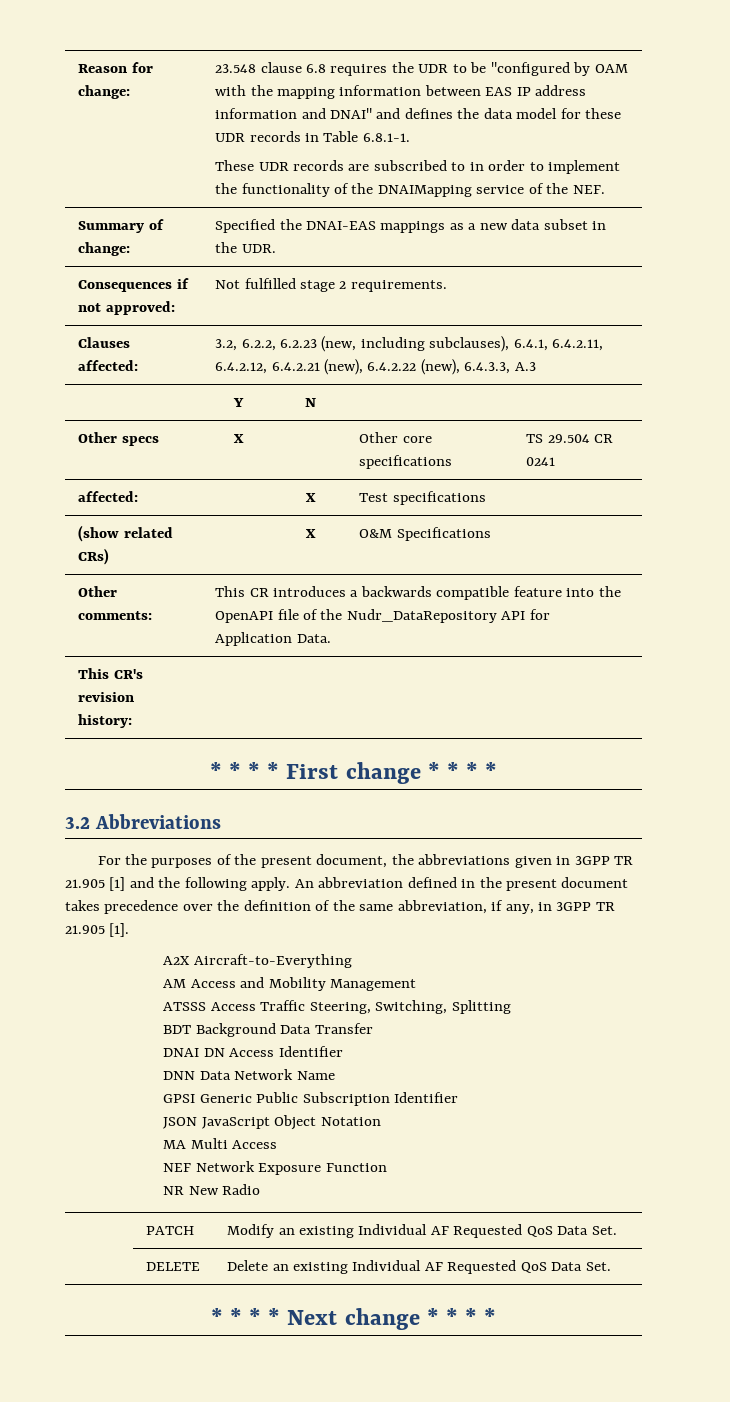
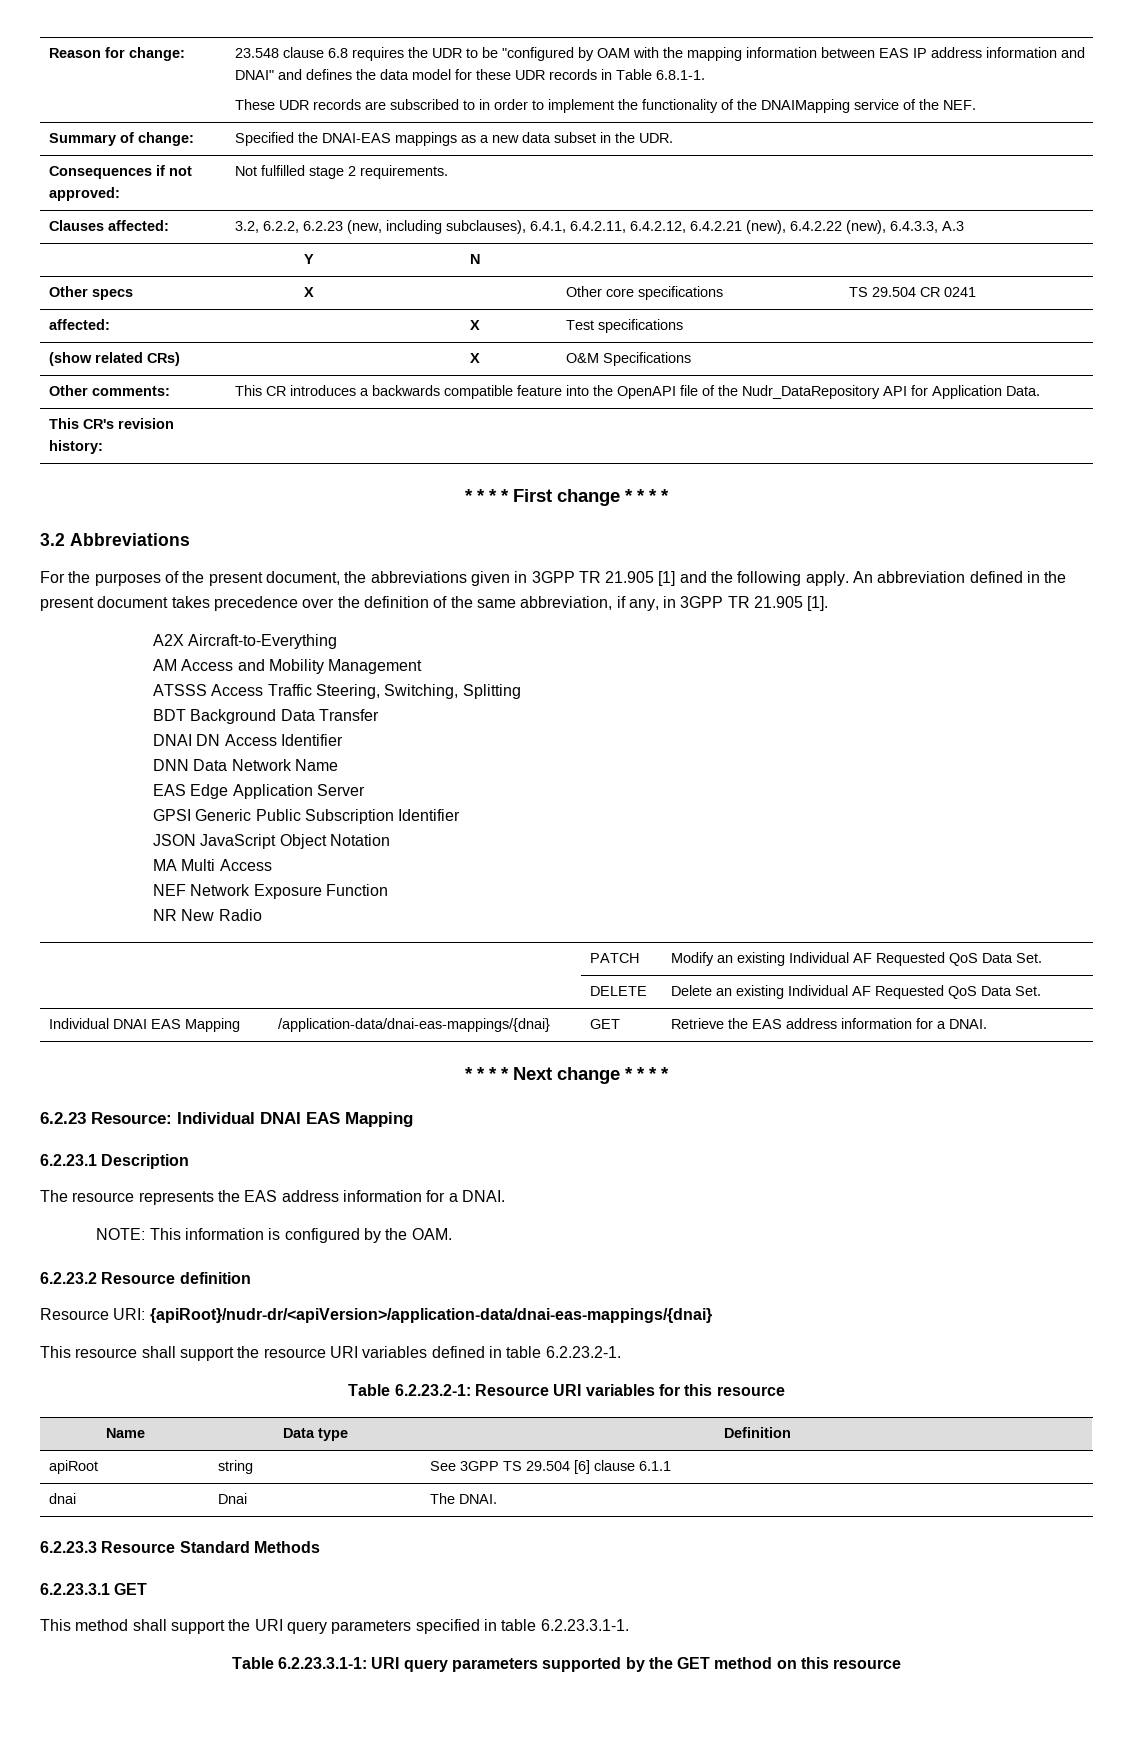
(335, 1075) none -> [152,784,365,799] // EAS Edge Application Server
(611, 1266) none -> [48,1018,240,1032] [277,1018,550,1032] [589,1019,620,1029] [670,1018,987,1029] // Individual DNAI EAS Mapping | /application-data/dnai-eas-mappings/{dnai} | GET | Retrieve the EAS address information for a DNAI.
(496, 1316) none -> [40,1112,413,1127] [40,1154,190,1169] [40,1190,505,1205] [96,1228,452,1243] [40,1272,251,1284] [40,1308,712,1323] [40,1346,621,1361] [348,1384,785,1396] [105,1428,145,1438] [283,1428,348,1441] [723,1427,791,1438] [48,1460,98,1474] [217,1460,253,1474] [429,1460,671,1474] [48,1493,76,1504] [217,1493,247,1504] [429,1493,497,1504] [40,1541,320,1553] [40,1583,148,1595] [40,1619,629,1634] [231,1657,902,1672] // 6.2.23 Resource: Individual DNAI EAS Mapping // 6.2.23.1 Description // The resource represents the EAS address information for a DNAI. // NOTE: This information is configured by the OAM. // 6.2.23.2 Resource definition // Resource URI: {apiRoot}/nudr-dr/<apiVersion>/application-data/dnai-eas-mappings/{dnai} // This resource shall support the resource URI variables defined in table 6.2.23.2-1. // Table 6.2.23.2-1: Resource URI variables for this resource // Name | Data type | Definition // apiRoot | string | See 3GPP TS 29.504 [6] clause 6.1.1 // dnai | Dnai | The DNAI. // 6.2.23.3 Resource Standard Methods // 6.2.23.3.1 GET // This method shall support the URI query parameters specified in table 6.2.23.3.1-1. // Table 6.2.23.3.1-1: URI query parameters supported by the GET method on this resource

